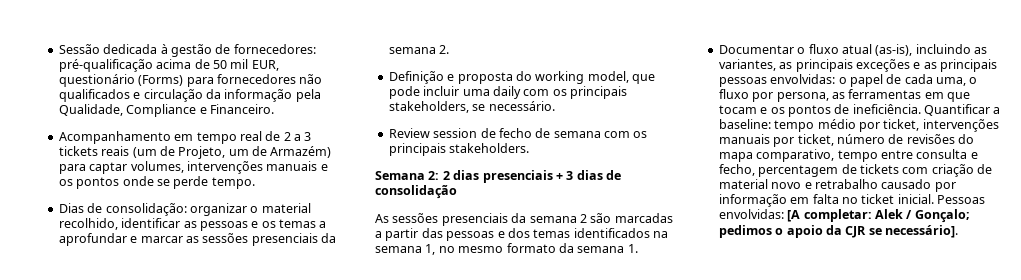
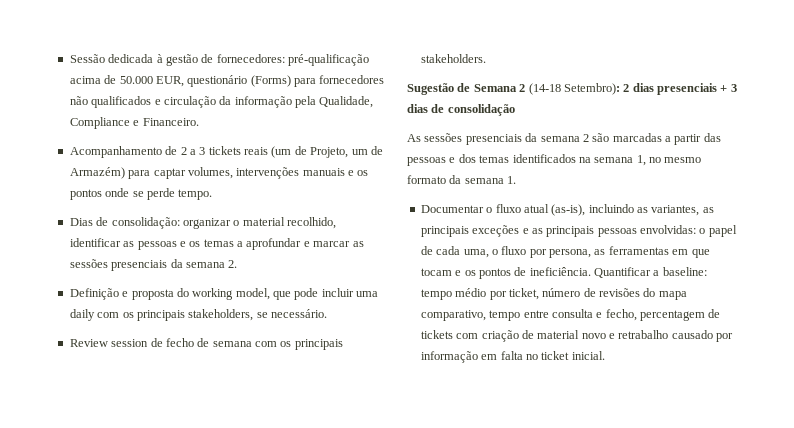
[212,59,249,69] 50 mil -> [119,76,153,84] 50.000
[174,131,262,144] em tempo real -> (162, 152) none
[375,171,440,180] Semana 2: -> [407,83,620,95] Sugestão de Semana 2 (14-18 Setembro):
[922,119,999,132] [718,134,834,147] intervenções manuais por ticket, -> (539, 294) none
[937,195,985,204] [718,209,970,223] [718,225,958,238] Pessoas envolvidas: [A completar: Alek / Gonçalo; pedimos o apoio da CJR se necessário]. -> (605, 355) none

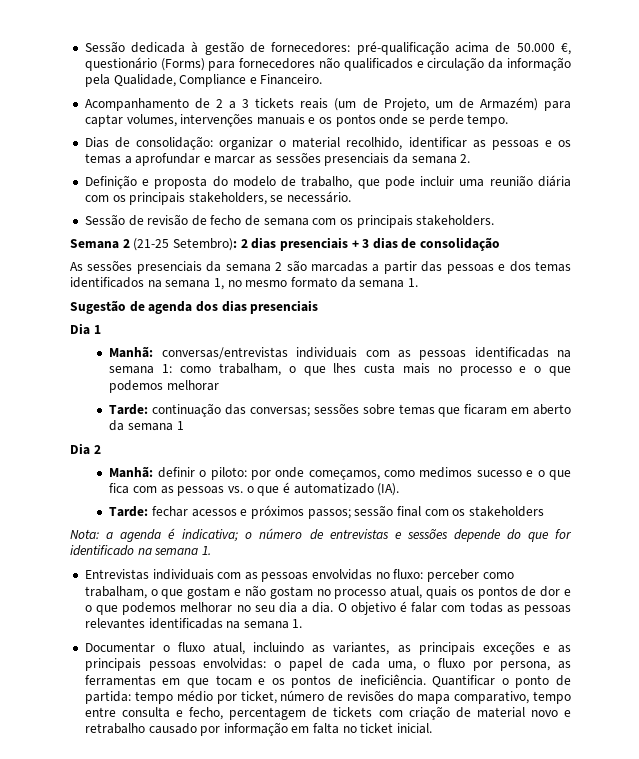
[155,76,184,87] EUR, -> [561,43,571,55] €,
[192,288,270,300] working model, -> [232,176,353,189] modelo de trabalho,
[69,309,95,321] daily -> [489,175,571,187] reunião diária
[69,339,149,347] Review session -> [84,214,189,226] Sessão de revisão
[407,83,471,95] Sugestão de -> (495, 220) none
[528,83,561,95] (14-18 -> [133,238,170,251] (21-25
(517, 180) none -> [70,300,319,314] [70,323,101,335] [109,346,571,360] [109,363,572,376] [109,380,220,393] [109,403,572,417] [109,420,184,431] [70,443,101,455] [109,466,571,480] [109,482,400,496] [109,505,544,519] [70,528,572,542] [70,545,211,556] [84,569,514,582] [84,585,571,599] [84,601,571,615] [84,618,303,629] // Sugestão de agenda dos dias presenciais // Dia 1 // Manhã: conversas/entrevistas individuais com as pessoas identificadas na semana 1: como trabalham, o que lhes custa mais no processo e o que podemos melhorar // Tarde: continuação das conversas; sessões sobre temas que ficaram em aberto da semana 1 // Dia 2 // Manhã: definir o piloto: por onde começamos, como medimos sucesso e o que fica com as pessoas vs. o que é automatizado (IA). // Tarde: fechar acessos e próximos passos; sessão final com os stakeholders // Nota: a agenda é indicativa; o número de entrevistas e sessões depende do que for identificado na semana 1. // Entrevistas individuais com as pessoas envolvidas no fluxo: perceber como trabalham, o que gostam e não gostam no processo atual, quais os pontos de dor e o que podemos melhorar no seu dia a dia. O objetivo é falar com todas as pessoas relevantes identificadas na semana 1.
[523,204,586,216] atual (as-is), -> [213,642,246,655] atual,
[653,267,707,276] a baseline: -> [501,675,571,688] [84,691,131,704] o ponto de partida:

